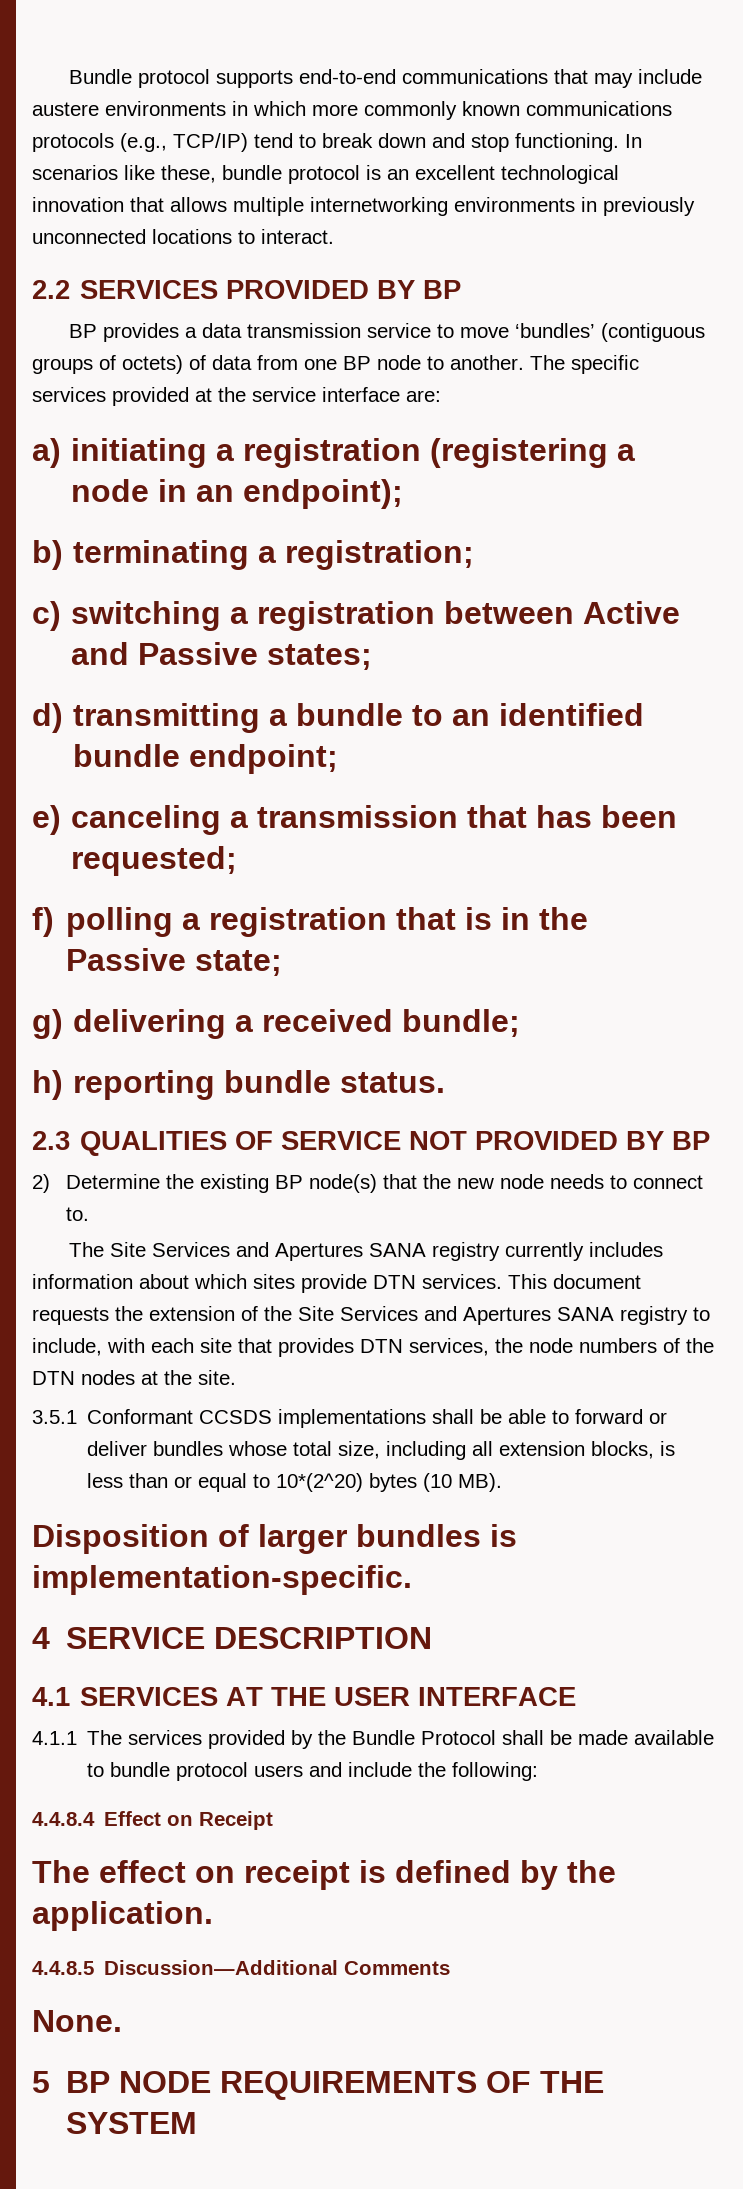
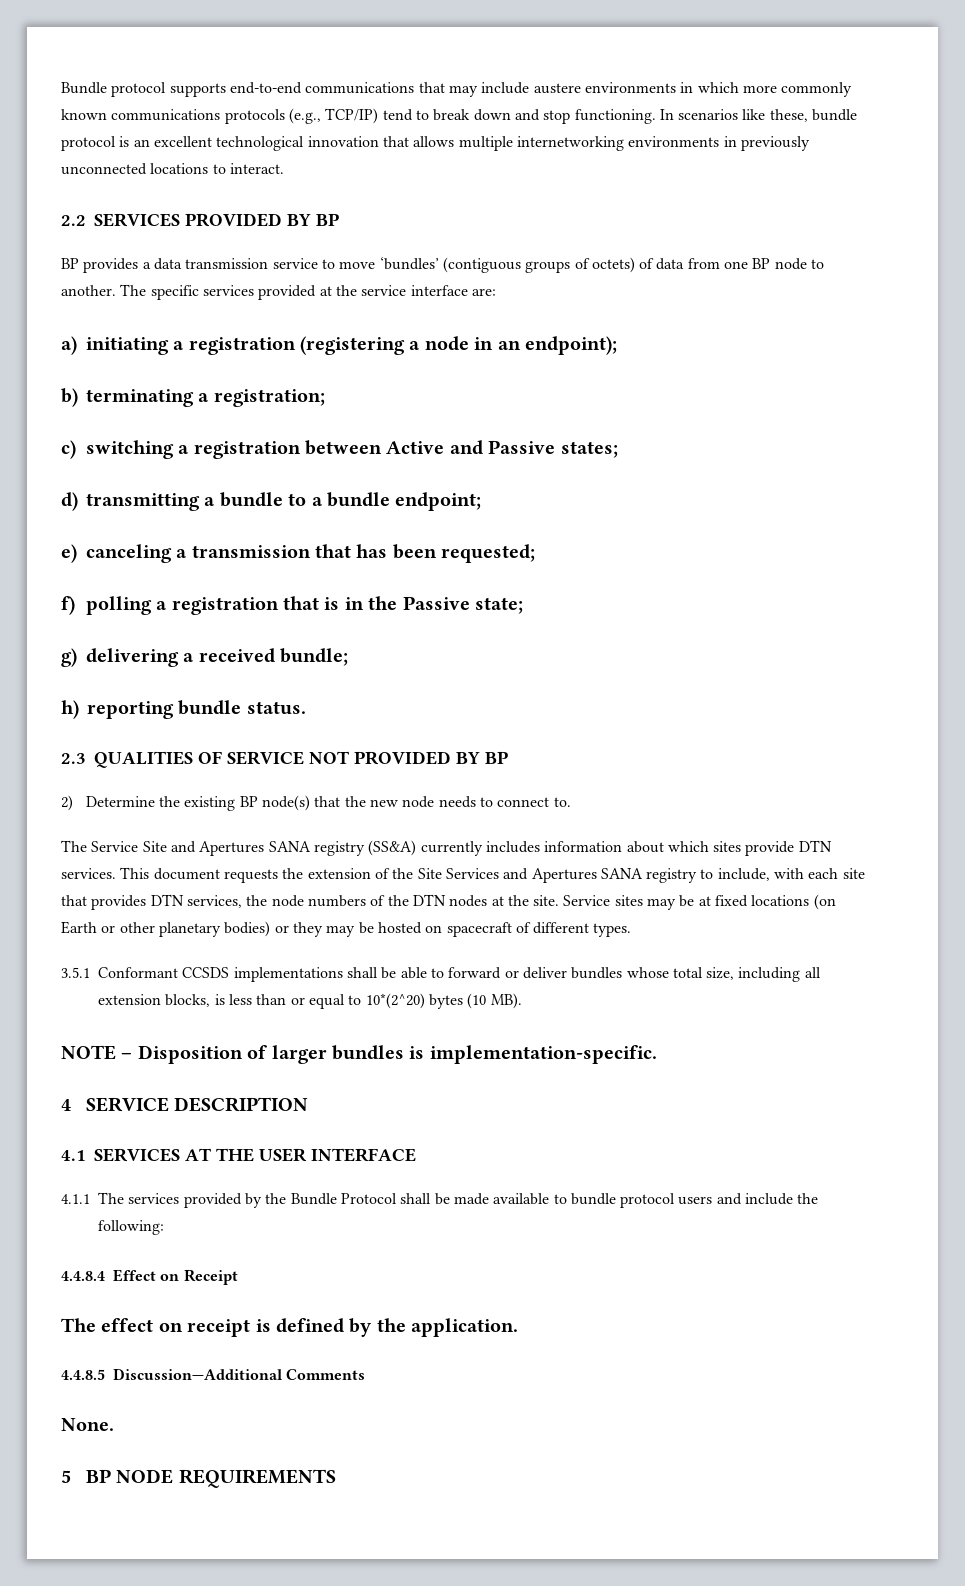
[452,703,645,726] an identified -> [311,497,323,506] a
[109,1242,500,1261] Site Services and Apertures SANA registry -> [91,840,417,856] Service Site and Apertures SANA registry (SS&A)
(236, 1377) none -> [563,894,836,910] [61,921,632,937] Service sites may be at fixed locations (on Earth or other planetary bodies) or they may be hosted on spacecraft of different types.
(503, 1482) none -> [61,1045,133,1060] NOTE –
[486,2071,605,2093] [66,2112,198,2134] OF THE SYSTEM -> (336, 1478) none

